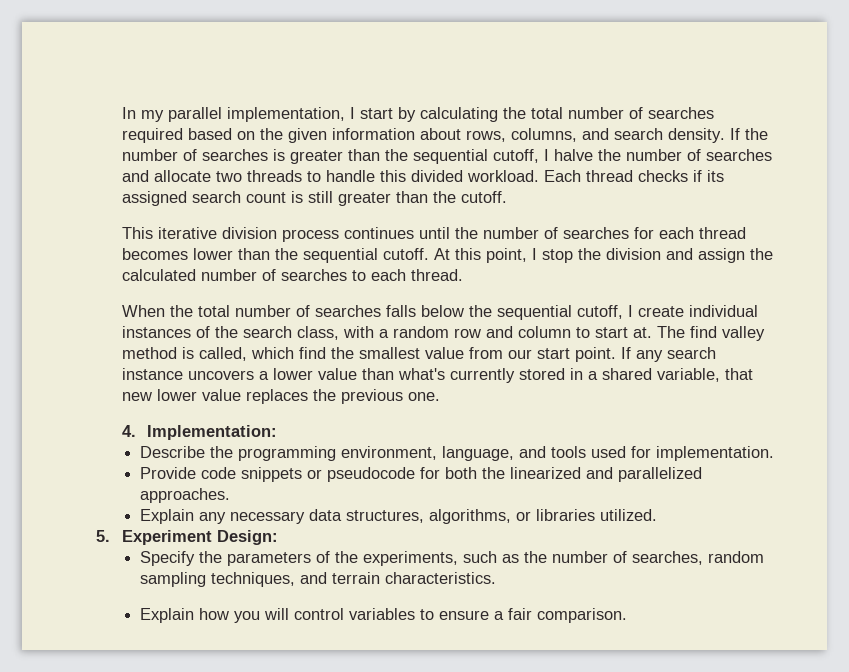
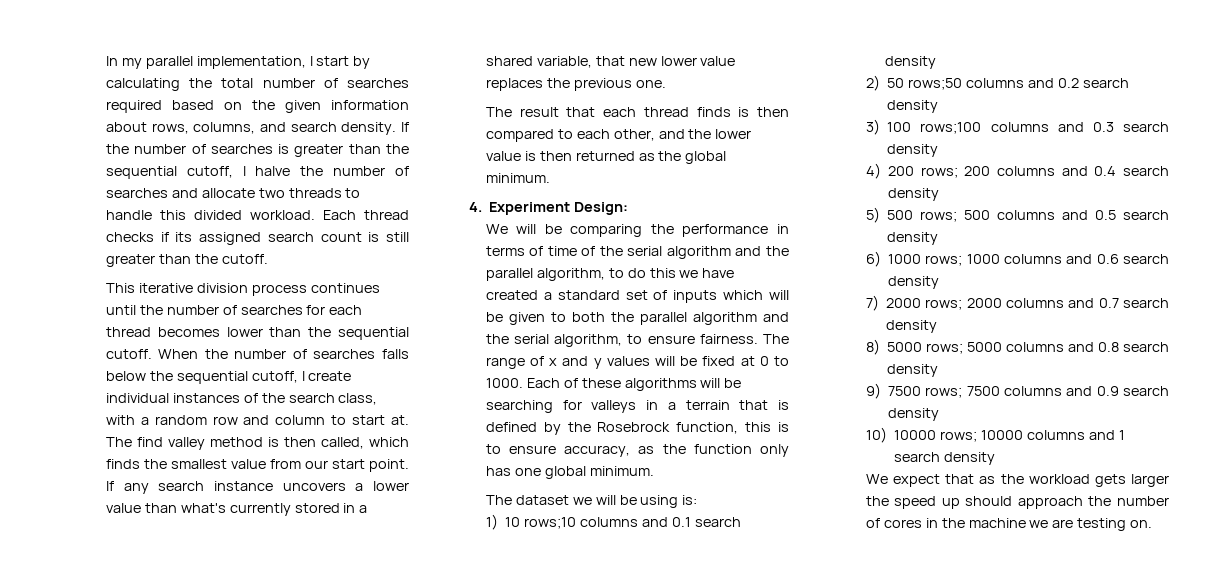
[433,248,773,263] [121,269,463,281] At this point, I stop the division and assign the calculated number of searches to each thread. // -> (152, 354) none
[197,305,230,317] total -> (228, 354) none
(194, 353) none -> [283,437,316,447] then
[298,347,326,359] find -> [105,459,140,469] finds
[121,425,278,440] [139,446,774,461] [139,467,702,482] [139,488,230,503] [139,509,657,524] [95,530,278,545] [139,551,764,566] [139,572,496,587] [139,608,627,623] 4. Implementation: // Describe the programming environment, language, and tools used for implementation. // Provide code snippets or pseudocode for both the linearized and parallelized approaches. // Explain any necessary data structures, algorithms, or libraries utilized. // 5. Experiment Design: // Specify the parameters of the experiments, such as the number of searches, random sampling techniques, and terrain characteristics. // Explain how you will control variables to ensure a fair comparison. -> [485,107,789,117] [485,129,752,142] [485,151,727,164] [485,173,550,183] [468,202,629,215] [485,224,789,237] [485,246,789,259] [485,268,735,281] [485,290,789,303] [485,312,789,325] [485,334,789,347] [485,356,789,369] [485,378,742,391] [485,400,790,413] [485,422,789,435] [485,444,789,457] [485,466,654,479] [485,495,698,508] [485,514,741,530] [885,56,937,69] [865,75,1129,91] [887,100,939,113] [865,119,1169,135] [887,144,939,157] [865,163,1169,179] [888,188,940,201] [865,207,1169,223] [887,232,939,245] [865,251,1169,267] [888,276,940,289] [865,295,1169,311] [886,320,938,333] [865,339,1169,355] [887,364,939,377] [865,383,1169,399] [888,408,940,421] [865,427,1125,443] [894,452,996,465] [865,474,1169,487] [865,496,1169,509] [865,518,1153,531] The result that each thread finds is then compared to each other, and the lower value is then returned as the global minimum. // 4. Experiment Design: // We will be comparing the performance in terms of time of the serial algorithm and the parallel algorithm, to do this we have created a standard set of inputs which will be given to both the parallel algorithm and the serial algorithm, to ensure fairness. The range of x and y values will be fixed at 0 to 1000. Each of these algorithms will be searching for valleys in a terrain that is defined by the Rosebrock function, this is to ensure accuracy, as the function only has one global minimum. // The dataset we will be using is: // 1) 10 rows;10 columns and 0.1 search density // 2) 50 rows;50 columns and 0.2 search density // 3) 100 rows;100 columns and 0.3 search density // 4) 200 rows; 200 columns and 0.4 search density // 5) 500 rows; 500 columns and 0.5 search density // 6) 1000 rows; 1000 columns and 0.6 search density // 7) 2000 rows; 2000 columns and 0.7 search density // 8) 5000 rows; 5000 columns and 0.8 search density // 9) 7500 rows; 7500 columns and 0.9 search density // 10) 10000 rows; 10000 columns and 1 search density // We expect that as the workload gets larger the speed up should approach the number of cores in the machine we are testing on.

